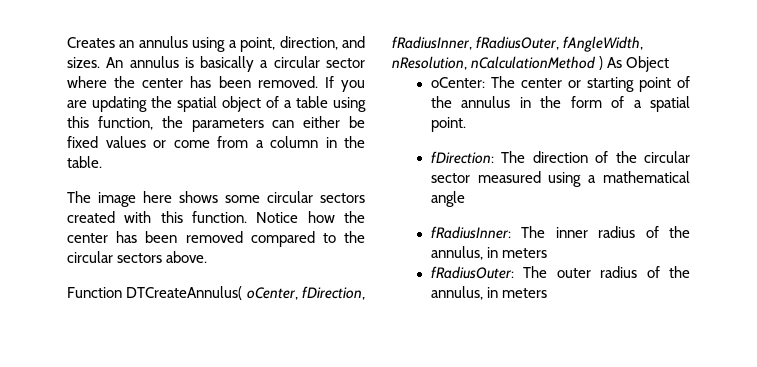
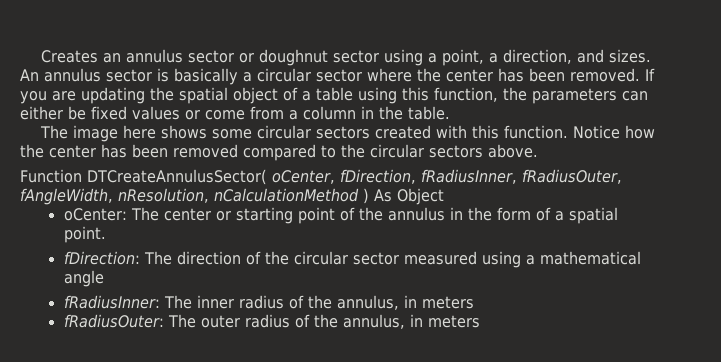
(188, 42) none -> [188,49,380,66] sector or doughnut sector
(276, 44) none -> [489,53,499,63] a
(179, 62) none -> [106,69,152,82] sector
[126,286,243,300] DTCreateAnnulus( -> [86,169,267,185] DTCreateAnnulusSector(

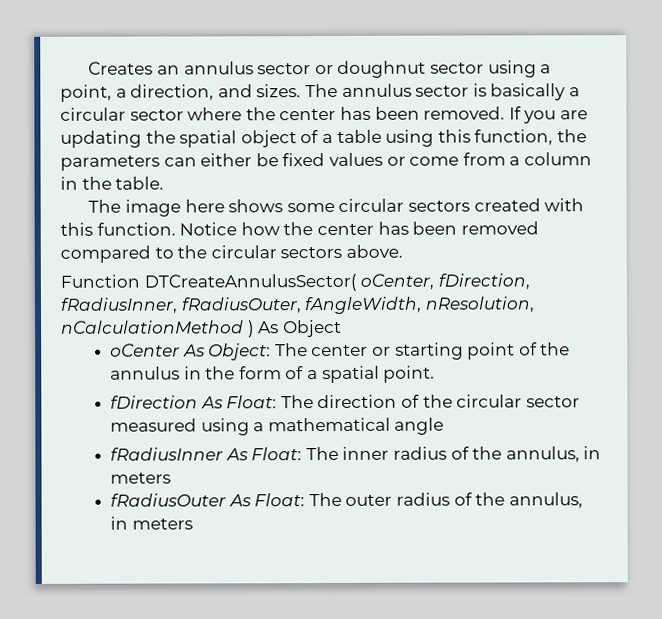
[20,69,39,81] An -> [304,83,338,98] The
[63,208,127,221] oCenter: -> [109,343,272,361] oCenter As Object:
[63,251,140,265] fDirection: -> [109,395,278,409] fDirection As Float:
[63,295,160,309] fRadiusInner: -> [109,447,303,461] fRadiusInner As Float:
[63,314,164,328] fRadiusOuter: -> [109,493,306,507] fRadiusOuter As Float:

